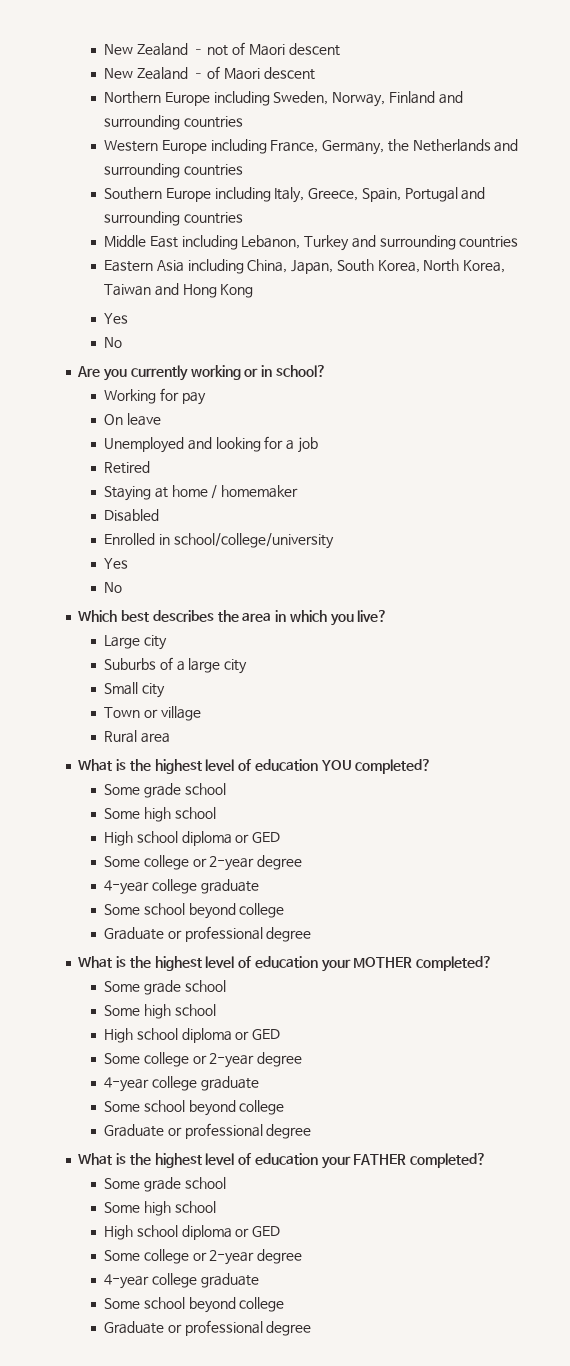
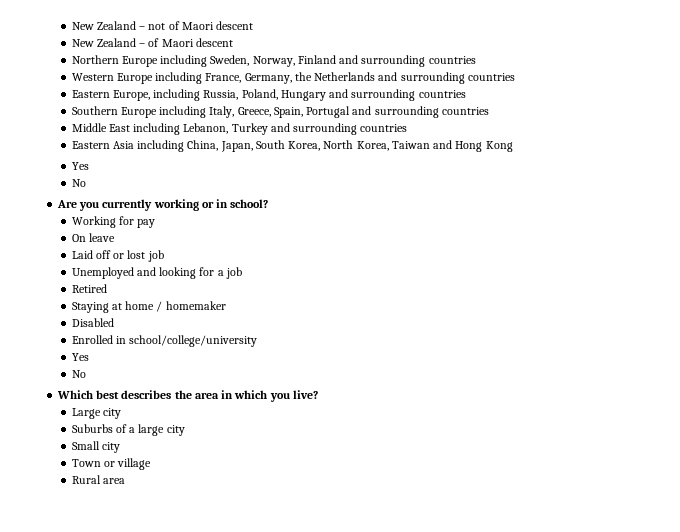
(243, 170) none -> [71,89,466,101] // Eastern Europe, including Russia, Poland, Hungary and surrounding countries
(161, 419) none -> [71,250,164,262] // Laid off or lost job
[78,759,432,774] [103,783,226,798] [103,807,216,822] [103,831,281,846] [103,855,303,871] [103,879,259,895] [103,903,285,919] [103,926,312,942] [78,956,493,972] [103,980,226,995] [103,1004,216,1019] [103,1028,281,1043] [103,1052,303,1068] [103,1076,259,1092] [103,1100,285,1116] [103,1123,312,1139] [78,1153,487,1169] [103,1177,226,1192] [103,1201,216,1216] [103,1225,281,1240] [103,1249,303,1265] [103,1273,259,1289] [103,1297,285,1313] [103,1320,312,1336] // What is the highest level of education YOU completed? // Some grade school // Some high school // High school diploma or GED // Some college or 2-year degree // 4-year college graduate // Some school beyond college // Graduate or professional degree // What is the highest level of education your MOTHER completed? // Some grade school // Some high school // High school diploma or GED // Some college or 2-year degree // 4-year college graduate // Some school beyond college // Graduate or professional degree // What is the highest level of education your FATHER completed? // Some grade school // Some high school // High school diploma or GED // Some college or 2-year degree // 4-year college graduate // Some school beyond college // Graduate or professional degree -> (125, 481) none

